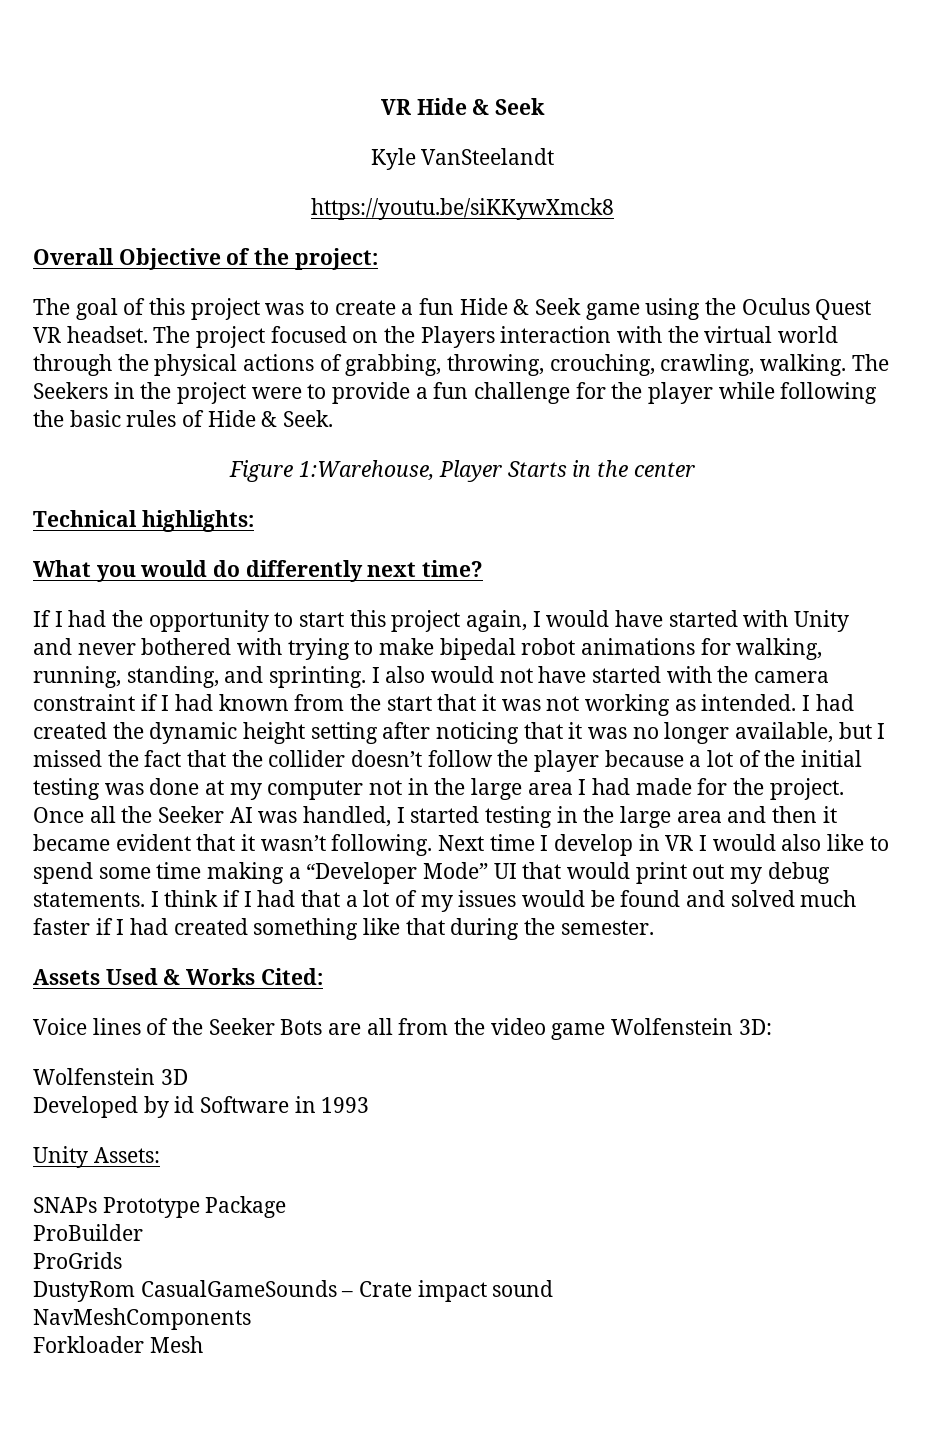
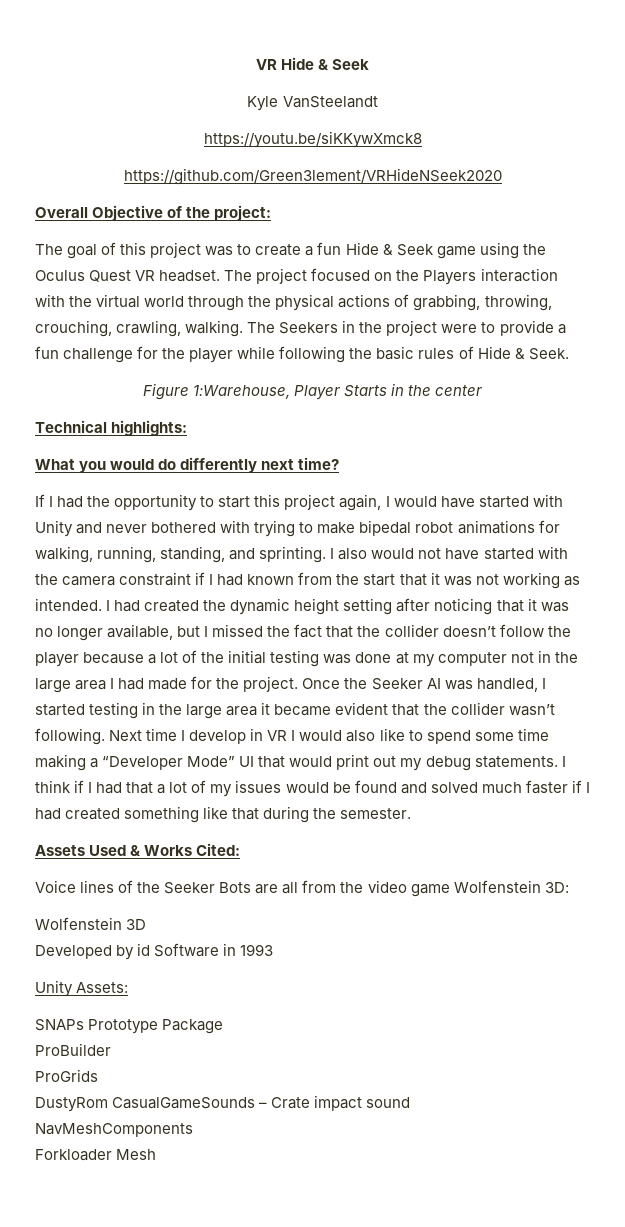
(614, 209) none -> [123,168,502,185] // https://github.com/Green3lement/VRHideNSeek2020
[89,806,116,823] all -> (341, 683) none
[727,806,818,823] and then -> (258, 711) none
[241,834,256,851] it -> [423,702,505,715] the collider

